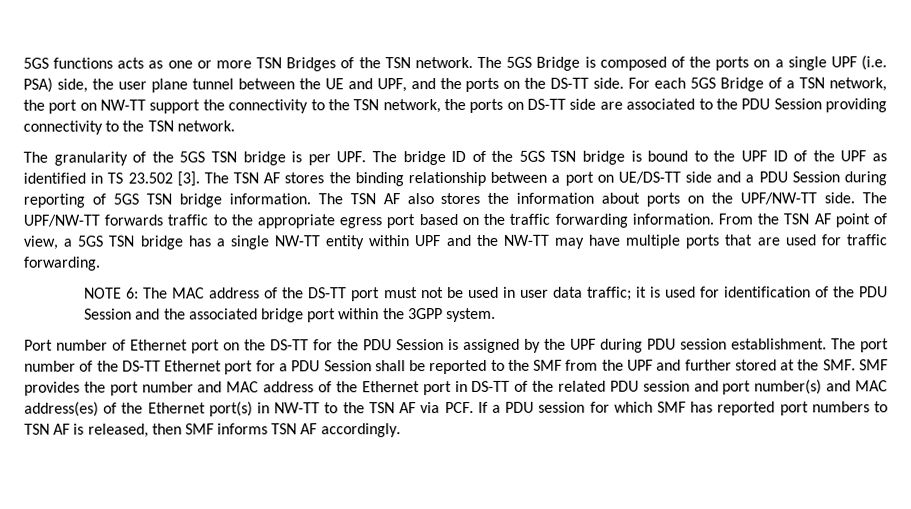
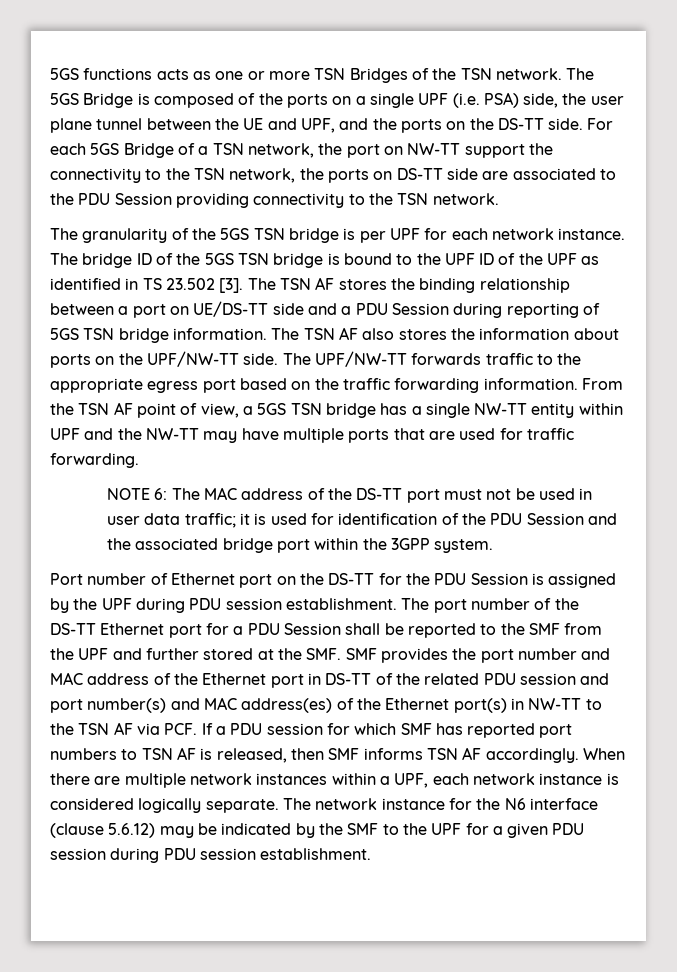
[336,151,367,163] UPF. -> [389,228,626,240] UPF for each network instance.
(401, 430) none -> [582,748,625,760] [50,773,619,788] [50,798,598,813] [50,823,585,838] [50,848,372,863] When there are multiple network instances within a UPF, each network instance is considered logically separate. The network instance for the N6 interface (clause 5.6.12) may be indicated by the SMF to the UPF for a given PDU session during PDU session establishment.

